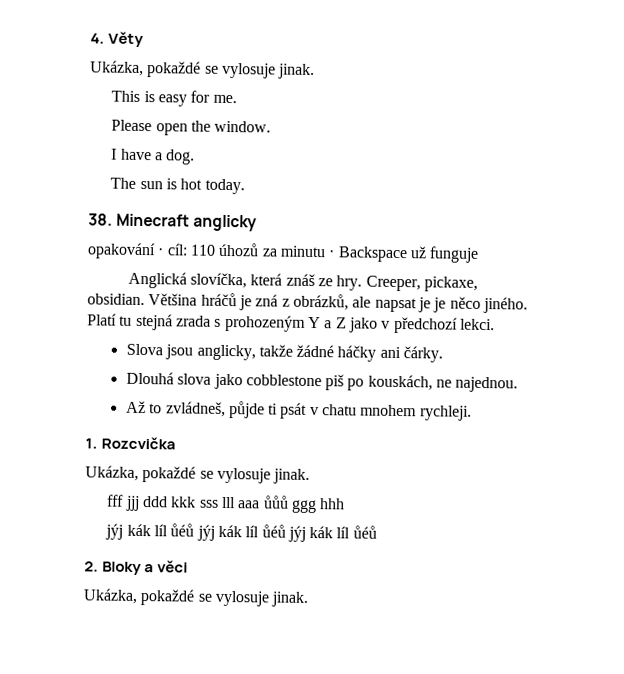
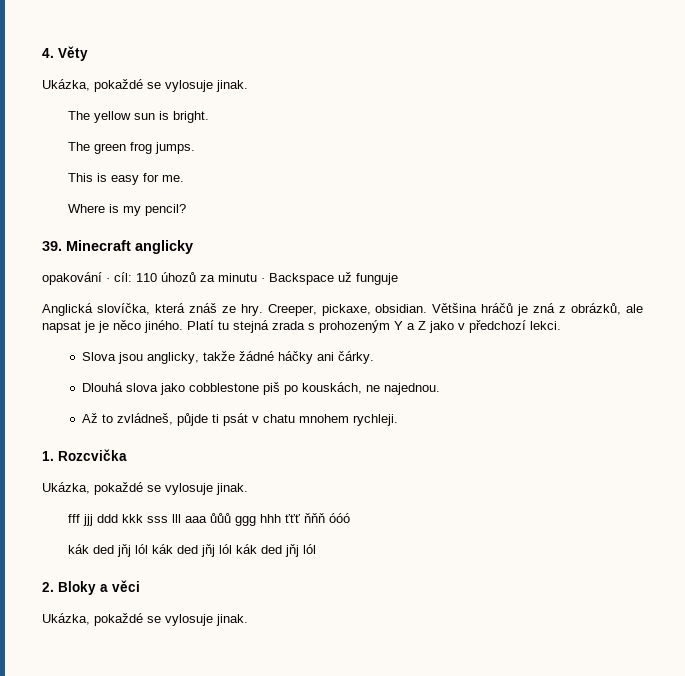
(316, 71) none -> [67,111,209,123] [67,142,195,154] // The yellow sun is bright. // The green frog jumps.
[111,119,272,136] [111,148,196,165] [110,177,245,195] [88,213,113,226] Please open the window. // I have a dog. // The sun is hot today. // 38. -> [67,204,186,216] [42,241,62,251] Where is my pencil? // 39.
[105,523,377,542] // jýj kák líl ůéů jýj kák líl ůéů jýj kák líl ůéů -> [284,513,350,523] [67,544,316,557] ťťť ňňň óóó // kák ded jňj lól kák ded jňj lól kák ded jňj lól

